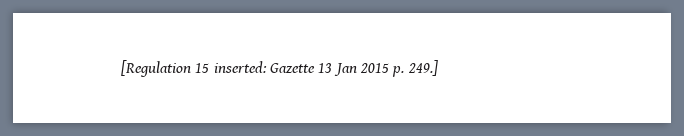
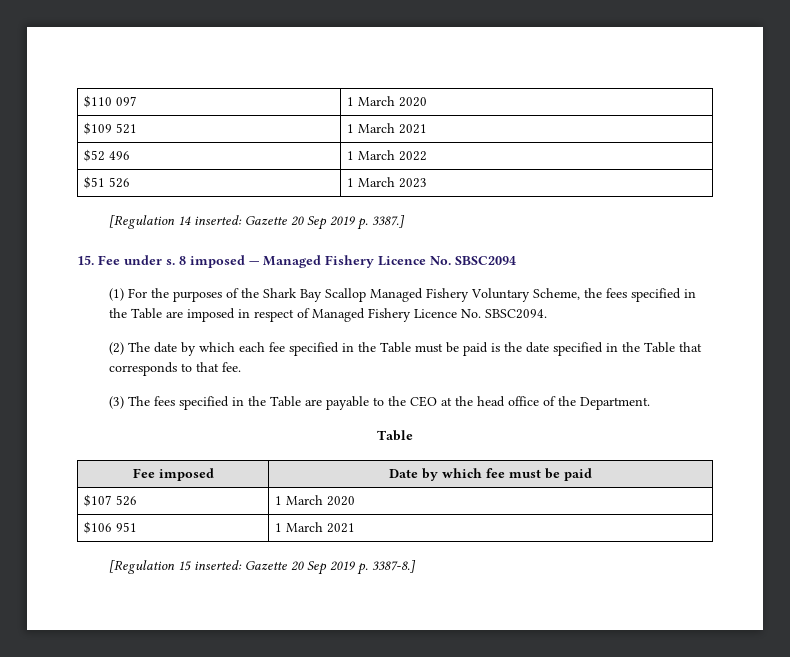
[121,60,438,77] [Regulation 15 inserted: Gazette 13 Jan 2015 p. 249.] -> [83,95,137,108] [346,96,427,107] [83,122,137,135] [346,123,427,134] [83,149,130,162] [346,150,427,161] [83,176,130,189] [346,177,427,188] [108,215,405,230] [77,255,516,268] [108,288,696,302] [108,308,547,322] [108,342,702,356] [108,362,241,376] [108,396,650,410] [377,430,413,441] [132,468,214,481] [389,468,592,481] [83,494,137,507] [274,495,355,506] [83,521,137,534] [274,522,355,533] [108,560,416,575] $110 097 | 1 March 2020 // $109 521 | 1 March 2021 // $52 496 | 1 March 2022 // $51 526 | 1 March 2023 // [Regulation 14 inserted: Gazette 20 Sep 2019 p. 3387.] // 15. Fee under s. 8 imposed — Managed Fishery Licence No. SBSC2094 // (1) For the purposes of the Shark Bay Scallop Managed Fishery Voluntary Scheme, the fees specified in the Table are imposed in respect of Managed Fishery Licence No. SBSC2094. // (2) The date by which each fee specified in the Table must be paid is the date specified in the Table that corresponds to that fee. // (3) The fees specified in the Table are payable to the CEO at the head office of the Department. // Table // Fee imposed | Date by which fee must be paid // $107 526 | 1 March 2020 // $106 951 | 1 March 2021 // [Regulation 15 inserted: Gazette 20 Sep 2019 p. 3387-8.]

